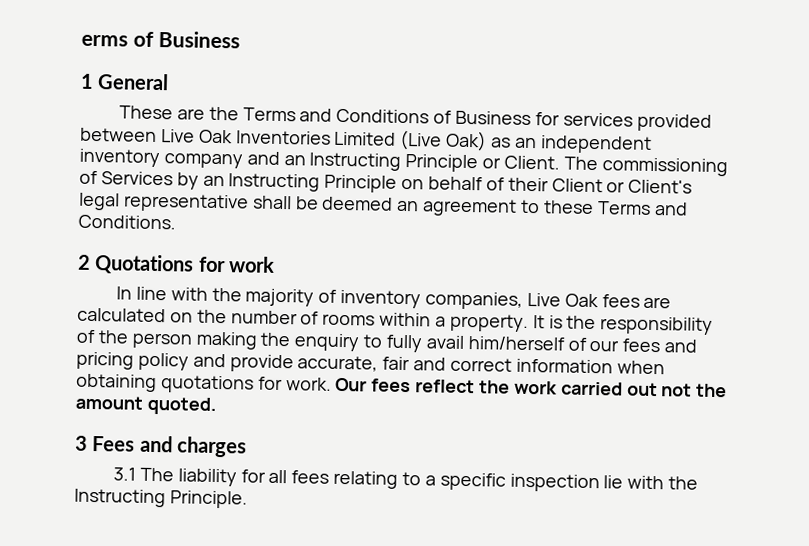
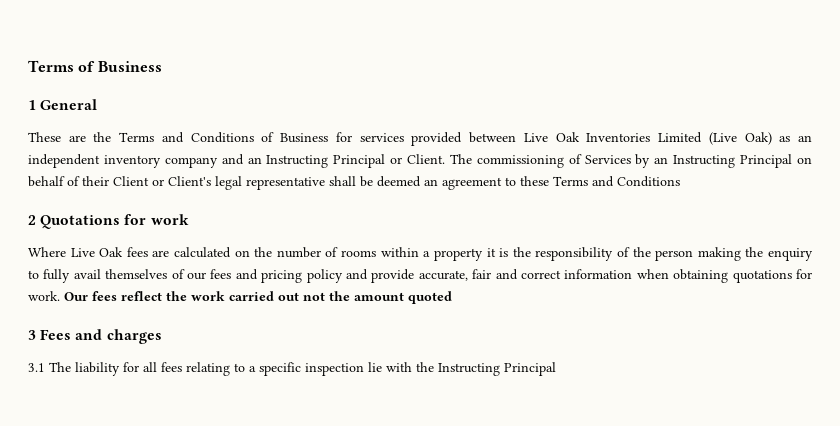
[81,34,128,47] erms -> [28,60,74,72] Terms
[405,154,479,173] Principle -> [333,154,386,168] Principal
[324,174,398,193] Principle -> [740,154,793,168] Principal
[78,214,176,230] Conditions. -> [617,176,680,187] Conditions
[115,286,523,310] In line with the majority of inventory companies, -> [28,247,66,257] Where
[449,313,545,332] property. It -> [433,248,496,261] property it
[467,336,565,351] him/herself -> [105,269,168,279] themselves
[146,396,216,415] quoted. -> [408,291,452,304] quoted
[169,490,248,509] Principle. -> [504,362,556,376] Principal

